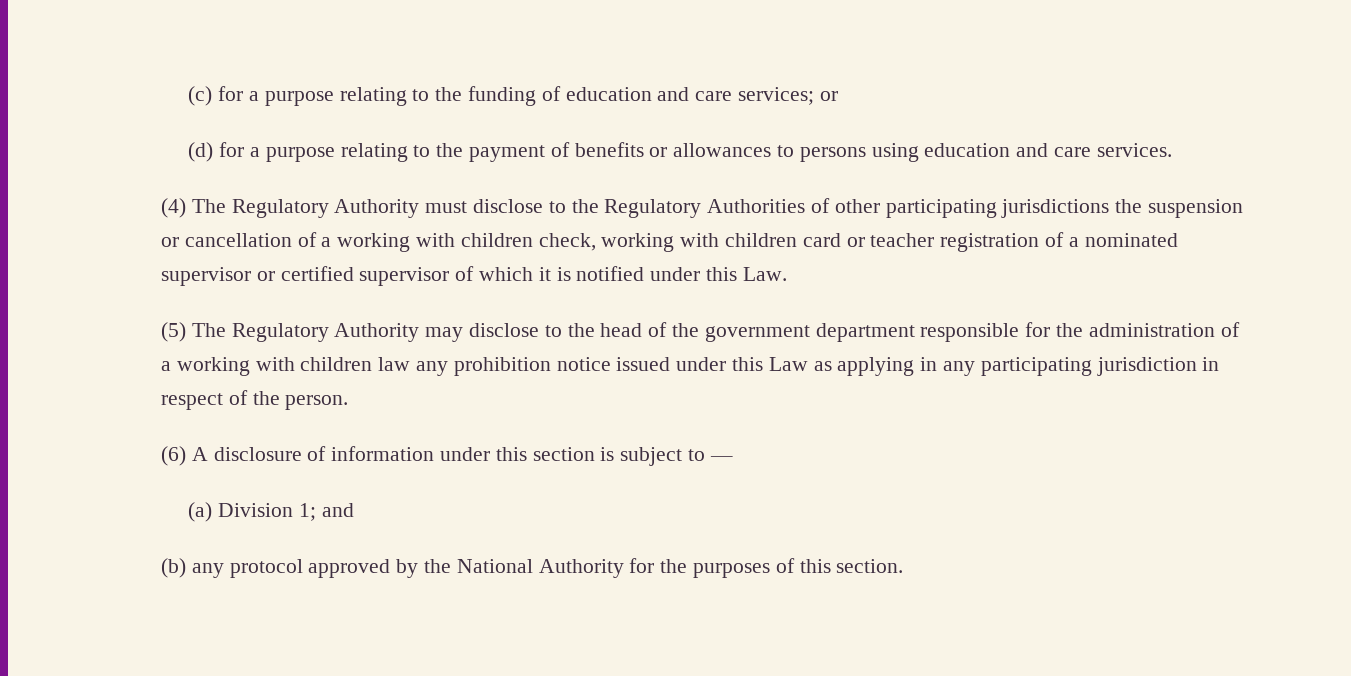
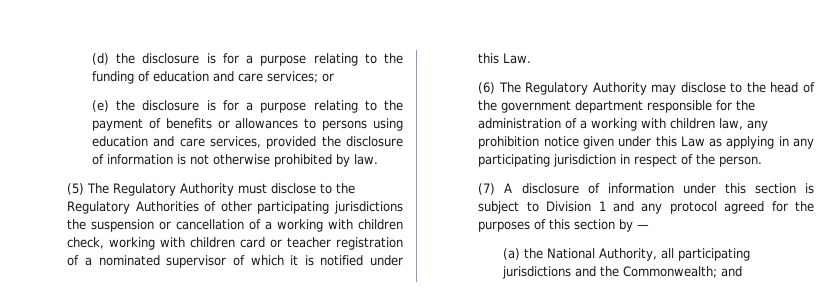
[188,86,213,106] (c) -> [92,53,216,65] (d) the disclosure is
[188,142,214,162] (d) -> [92,100,216,112] (e) the disclosure is
[1096,143,1172,157] [160,198,186,218] services. // (4) -> [210,136,403,149] [92,154,379,167] [67,183,85,195] services, provided the disclosure of information is not otherwise prohibited by law. // (5)
[256,266,450,286] or certified supervisor -> (227, 261) none
[160,322,186,342] (5) -> [478,82,496,94] (6)
[378,357,411,371] law -> [719,118,744,130] law,
[616,357,671,371] issued -> [582,136,614,149] given
[160,446,186,466] (6) -> [478,183,496,195] (7)
[709,456,733,461] [188,502,354,522] [160,558,186,578] — // (a) Division 1; and // (b) -> [546,201,634,212] Division 1 and
[308,559,624,578] approved by the National Authority -> [724,201,765,214] agreed
[836,559,904,573] section. -> [574,219,650,232] [503,248,751,261] [502,266,743,279] section by — // (a) the National Authority, all participating jurisdictions and the Commonwealth; and

